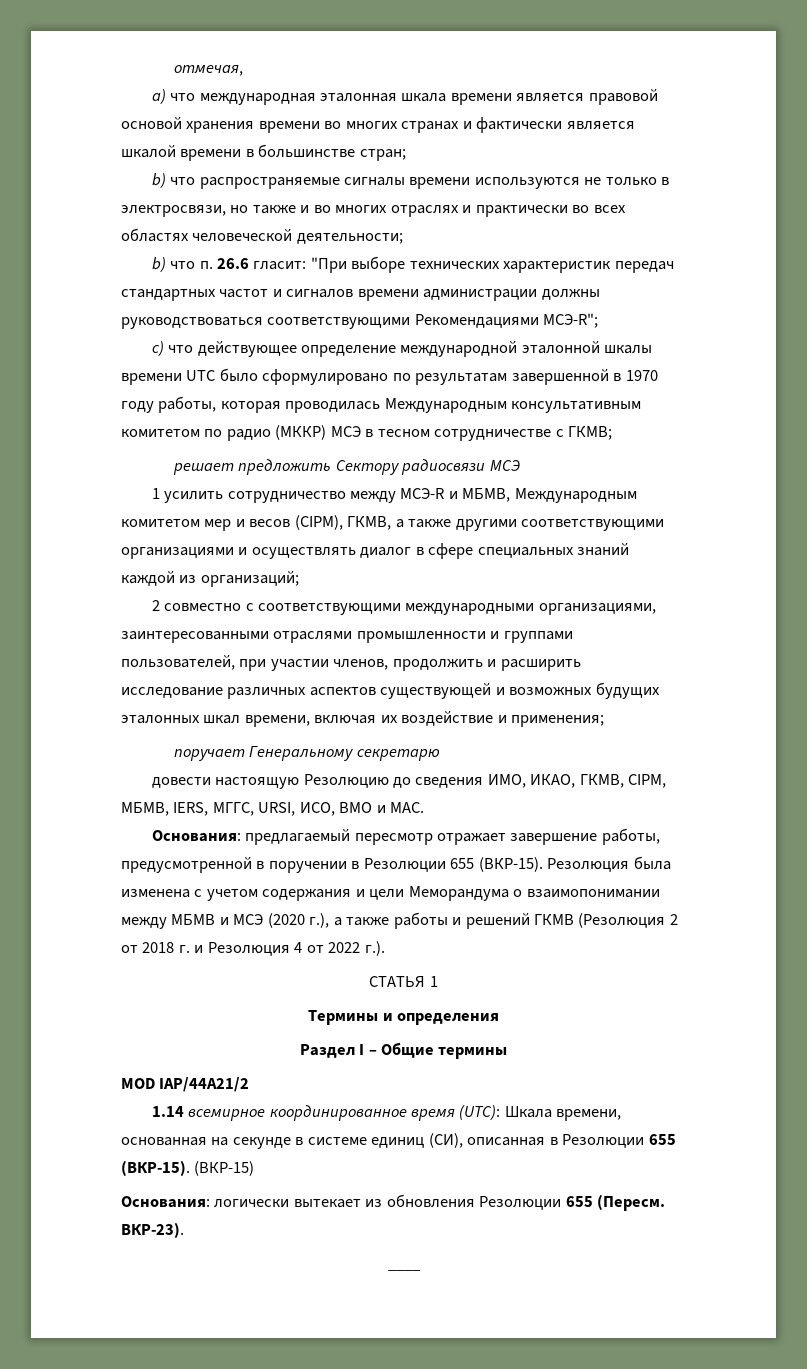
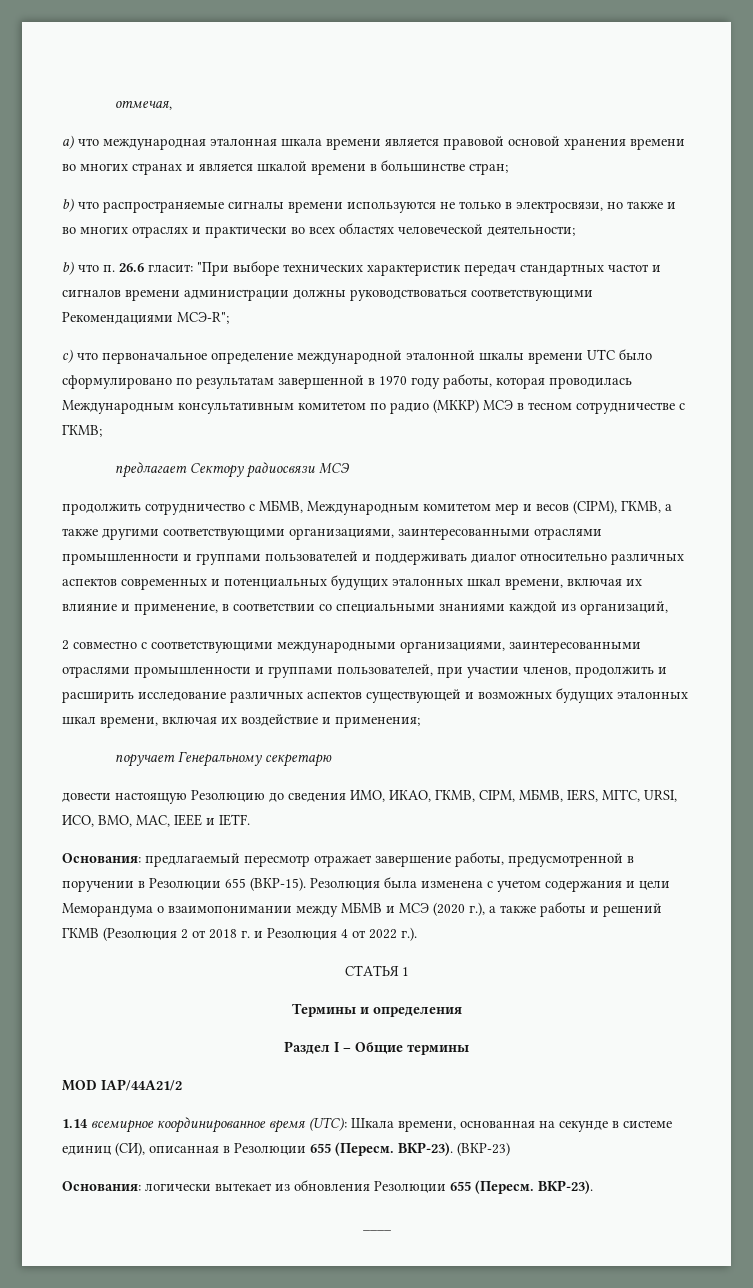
[476,117,563,133] фактически -> (195, 167) none
[197,341,297,357] действующее -> [102,352,207,364] первоначальное
[172,459,332,475] решает предложить -> [115,462,188,478] предлагает
[151,488,458,503] 1 усилить сотрудничество между МСЭ-R и -> [62,503,255,515] продолжить сотрудничество с
[121,543,630,559] организациями и осуществлять диалог в сфере специальных знаний -> [289,528,602,540] [62,551,684,565] [62,575,642,590] [62,603,505,615] организациями, заинтересованными отраслями промышленности и группами пользователей и поддерживать диалог относительно различных аспектов современных и потенциальных будущих эталонных шкал времени, включая их влияние и применение, в соответствии со специальными знаниями
[200,571,299,587] организаций; -> [580,601,668,615] организаций,
[339,802,425,813] ВМО и МАС. -> [98,814,250,827] ВМО, МАС, IEEE и IETF.
[121,1160,255,1176] (ВКР-15). (ВКР-15) -> [335,1142,510,1156] (Пересм. ВКР-23). (ВКР-23)

